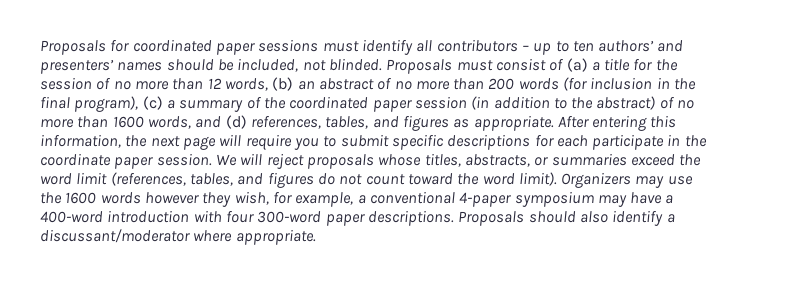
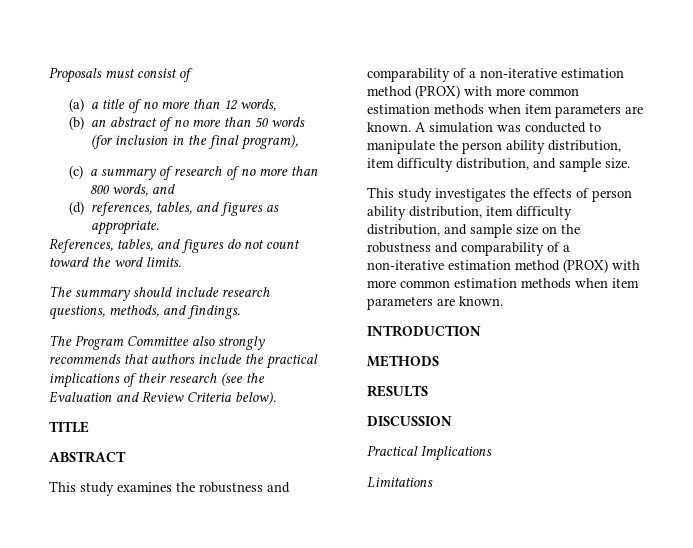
[40,39,684,55] [40,58,453,74] Proposals for coordinated paper sessions must identify all contributors – up to ten authors’ and presenters’ names should be included, not blinded. Proposals -> [49,67,102,83] Proposals
(564, 64) none -> (193, 75) //
[633,58,678,71] [40,77,92,90] for the session -> (125, 104) none
(268, 84) none -> (276, 105) //
[488,78,515,90] 200 -> [254,118,269,128] 50
(139, 104) none -> (298, 142) //
[263,96,695,112] [40,116,144,128] the coordinated paper session (in addition to the abstract) of no more than 1600 -> [173,166,318,180] [89,185,110,194] research of no more than 800
(222, 122) none -> (175, 189) //
[557,115,677,131] [40,134,707,150] [40,153,702,169] [40,172,186,186] After entering this information, the next page will require you to submit specific descriptions for each participate in the coordinate paper session. We will reject proposals whose titles, abstracts, or summaries exceed the word limit (references, -> [49,238,113,253] // References,
[518,172,693,188] [40,191,674,207] [40,210,675,226] [40,229,316,245] limit). Organizers may use the 1600 words however they wish, for example, a conventional 4-paper symposium may have a 400-word introduction with four 300-word paper descriptions. Proposals should also identify a discussant/moderator where appropriate. -> [146,257,181,267] [49,286,270,301] [49,305,240,320] [49,335,265,350] [49,354,318,369] [49,372,265,388] [49,391,276,405] [49,421,89,433] [49,451,126,463] [49,481,290,496] [367,68,624,82] [367,85,579,99] [367,104,643,118] [367,122,601,133] [367,140,621,154] [367,158,630,172] [367,187,632,202] [367,206,572,220] [367,224,580,238] [367,242,570,256] [367,259,640,273] [367,278,639,289] [367,296,503,310] [367,325,481,337] [367,355,439,367] [367,385,428,397] [367,416,452,426] [367,445,492,461] [367,477,433,488] limits. // The summary should include research questions, methods, and findings. // The Program Committee also strongly recommends that authors include the practical implications of their research (see the Evaluation and Review Criteria below). // TITLE // ABSTRACT // This study examines the robustness and comparability of a non-iterative estimation method (PROX) with more common estimation methods when item parameters are known. A simulation was conducted to manipulate the person ability distribution, item difficulty distribution, and sample size. // This study investigates the effects of person ability distribution, item difficulty distribution, and sample size on the robustness and comparability of a non-iterative estimation method (PROX) with more common estimation methods when item parameters are known. // INTRODUCTION // METHODS // RESULTS // DISCUSSION // Practical Implications // Limitations

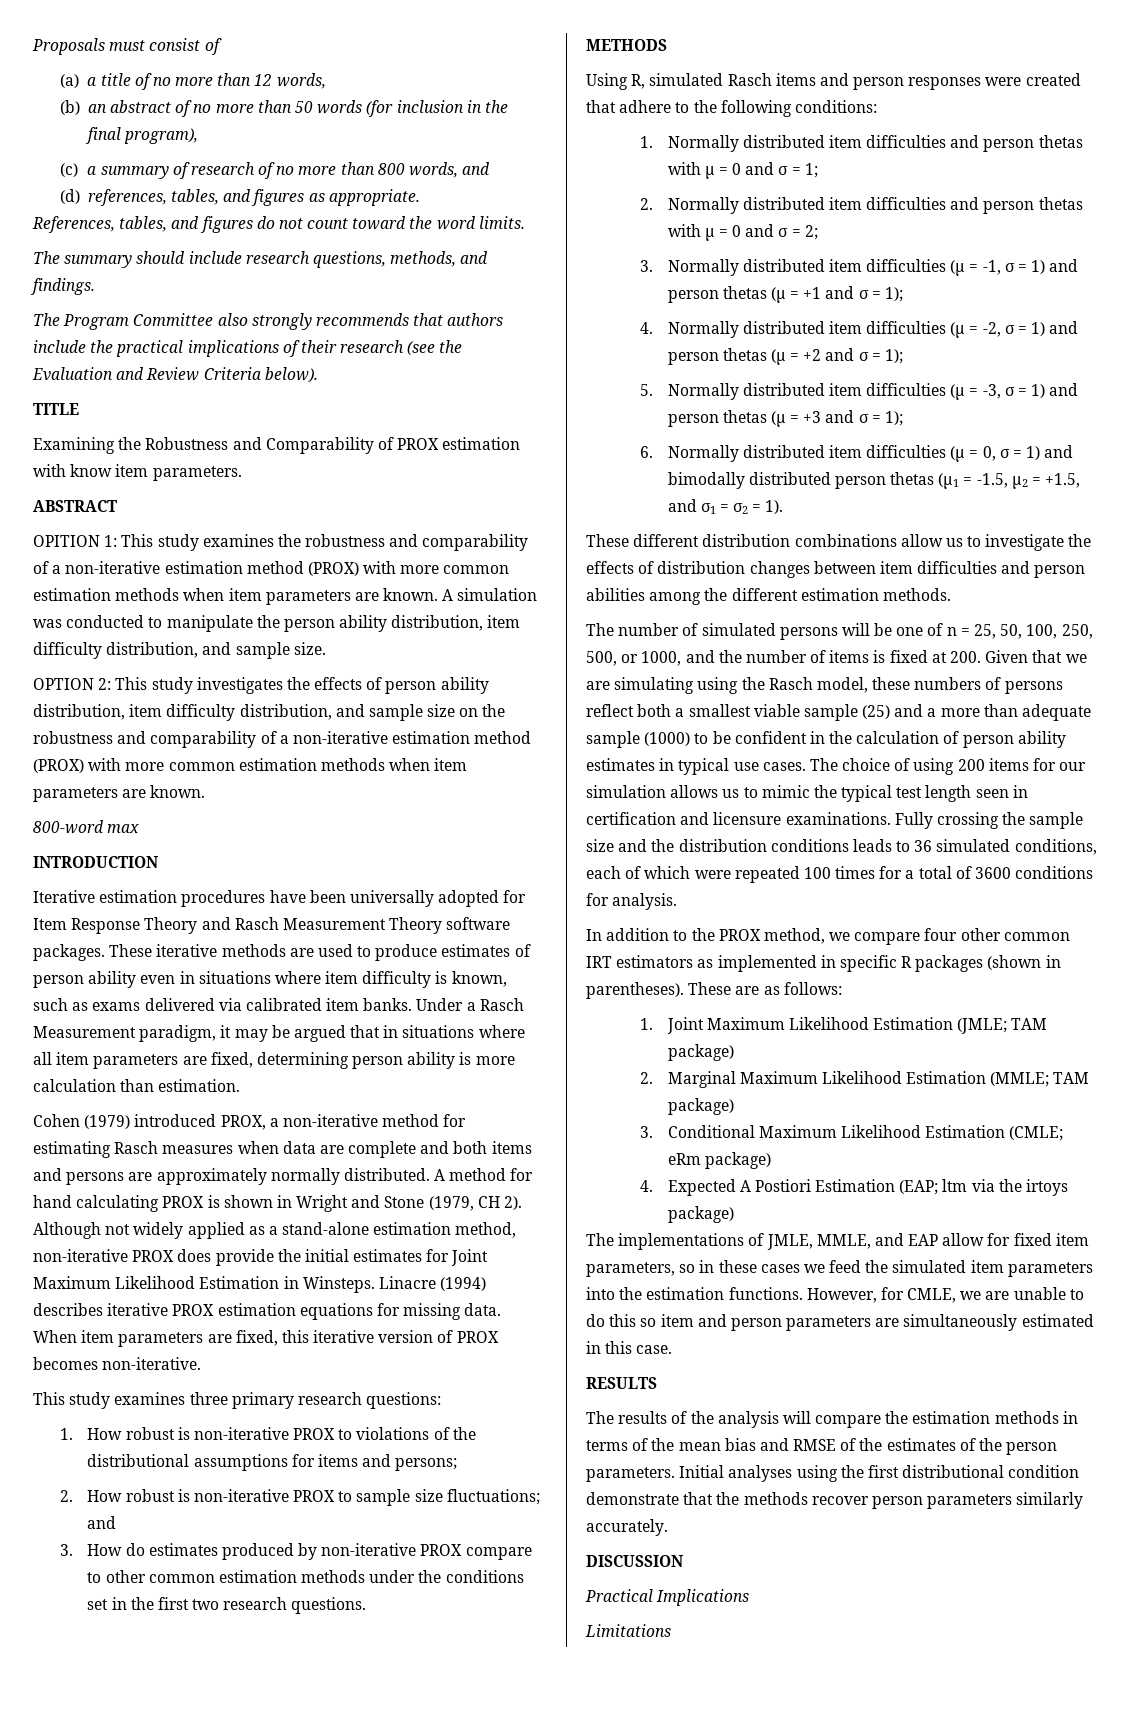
(89, 427) none -> [33,437,521,454] [33,464,242,481] // Examining the Robustness and Comparability of PROX estimation with know item parameters.
(126, 457) none -> [33,535,118,547] OPITION 1:
(630, 163) none -> [33,678,112,690] OPTION 2:
(503, 301) none -> [33,820,140,834] // 800-word max
[367,355,439,367] [367,385,428,397] METHODS // RESULTS -> [33,890,527,907] [33,917,511,934] [33,944,531,961] [33,971,507,988] [33,998,524,1011] [33,1025,525,1042] [33,1052,515,1069] [33,1079,241,1092] [33,1114,467,1130] [33,1141,532,1158] [33,1168,534,1185] [33,1195,523,1212] [33,1222,517,1239] [33,1249,489,1266] [33,1276,487,1293] [33,1303,502,1320] [33,1330,499,1347] [33,1357,202,1370] [33,1392,442,1409] [60,1427,476,1440] [87,1454,458,1471] [60,1489,540,1506] [87,1516,117,1529] [60,1543,532,1560] [87,1570,524,1583] [87,1597,367,1614] [586,39,667,51] [586,73,1081,90] [586,100,877,117] [640,135,1083,152] [667,162,818,179] [640,197,1083,214] [667,224,818,241] [640,259,1079,276] [667,286,903,303] [640,321,1079,338] [667,348,903,365] [640,383,1079,400] [667,410,903,427] [640,445,1074,462] [667,472,1081,489] [667,499,784,514] [586,534,1092,551] [586,561,1086,578] [586,588,951,605] [586,623,1093,640] [586,650,1087,666] [586,677,1063,694] [586,704,1092,721] [586,731,1066,748] [586,758,1087,775] [586,785,1028,802] [586,812,1084,829] [586,839,1097,855] [586,866,1094,883] [586,893,678,910] [586,928,1070,945] [586,955,1061,972] [586,982,842,999] [640,1017,1048,1034] [667,1044,734,1061] [640,1071,1090,1088] [667,1098,734,1115] [640,1125,1064,1141] [667,1152,771,1169] [640,1179,1068,1196] [667,1206,734,1223] [586,1233,1089,1250] [586,1260,1093,1277] [586,1287,1084,1303] [586,1314,1094,1331] [586,1341,673,1354] [586,1377,657,1389] [586,1411,1078,1428] [586,1438,1058,1455] [586,1465,1080,1482] [586,1492,1084,1509] [586,1519,668,1536] Iterative estimation procedures have been universally adopted for Item Response Theory and Rasch Measurement Theory software packages. These iterative methods are used to produce estimates of person ability even in situations where item difficulty is known, such as exams delivered via calibrated item banks. Under a Rasch Measurement paradigm, it may be argued that in situations where all item parameters are fixed, determining person ability is more calculation than estimation. // Cohen (1979) introduced PROX, a non-iterative method for estimating Rasch measures when data are complete and both items and persons are approximately normally distributed. A method for hand calculating PROX is shown in Wright and Stone (1979, CH 2). Although not widely applied as a stand-alone estimation method, non-iterative PROX does provide the initial estimates for Joint Maximum Likelihood Estimation in Winsteps. Linacre (1994) describes iterative PROX estimation equations for missing data. When item parameters are fixed, this iterative version of PROX becomes non-iterative. // This study examines three primary research questions: // 1. How robust is non-iterative PROX to violations of the distributional assumptions for items and persons; // 2. How robust is non-iterative PROX to sample size fluctuations; and // 3. How do estimates produced by non-iterative PROX compare to other common estimation methods under the conditions set in the first two research questions. // METHODS // Using R, simulated Rasch items and person responses were created that adhere to the following conditions: // 1. Normally distributed item difficulties and person thetas with μ = 0 and σ = 1; // 2. Normally distributed item difficulties and person thetas with μ = 0 and σ = 2; // 3. Normally distributed item difficulties (μ = -1, σ = 1) and person thetas (μ = +1 and σ = 1); // 4. Normally distributed item difficulties (μ = -2, σ = 1) and person thetas (μ = +2 and σ = 1); // 5. Normally distributed item difficulties (μ = -3, σ = 1) and person thetas (μ = +3 and σ = 1); // 6. Normally distributed item difficulties (μ = 0, σ = 1) and bimodally distributed person thetas (μ1 = -1.5, μ2 = +1.5, and σ1 = σ2 = 1). // These different distribution combinations allow us to investigate the effects of distribution changes between item difficulties and person abilities among the different estimation methods. // The number of simulated persons will be one of n = 25, 50, 100, 250, 500, or 1000, and the number of items is fixed at 200. Given that we are simulating using the Rasch model, these numbers of persons reflect both a smallest viable sample (25) and a more than adequate sample (1000) to be confident in the calculation of person ability estimates in typical use cases. The choice of using 200 items for our simulation allows us to mimic the typical test length seen in certification and licensure examinations. Fully crossing the sample size and the distribution conditions leads to 36 simulated conditions, each of which were repeated 100 times for a total of 3600 conditions for analysis. // In addition to the PROX method, we compare four other common IRT estimators as implemented in specific R packages (shown in parentheses). These are as follows: // 1. Joint Maximum Likelihood Estimation (JMLE; TAM package) // 2. Marginal Maximum Likelihood Estimation (MMLE; TAM package) // 3. Conditional Maximum Likelihood Estimation (CMLE; eRm package) // 4. Expected A Postiori Estimation (EAP; ltm via the irtoys package) // The implementations of JMLE, MMLE, and EAP allow for fixed item parameters, so in these cases we feed the simulated item parameters into the estimation functions. However, for CMLE, we are unable to do this so item and person parameters are simultaneously estimated in this case. // RESULTS // The results of the analysis will compare the estimation methods in terms of the mean bias and RMSE of the estimates of the person parameters. Initial analyses using the first distributional condition demonstrate that the methods recover person parameters similarly accurately.

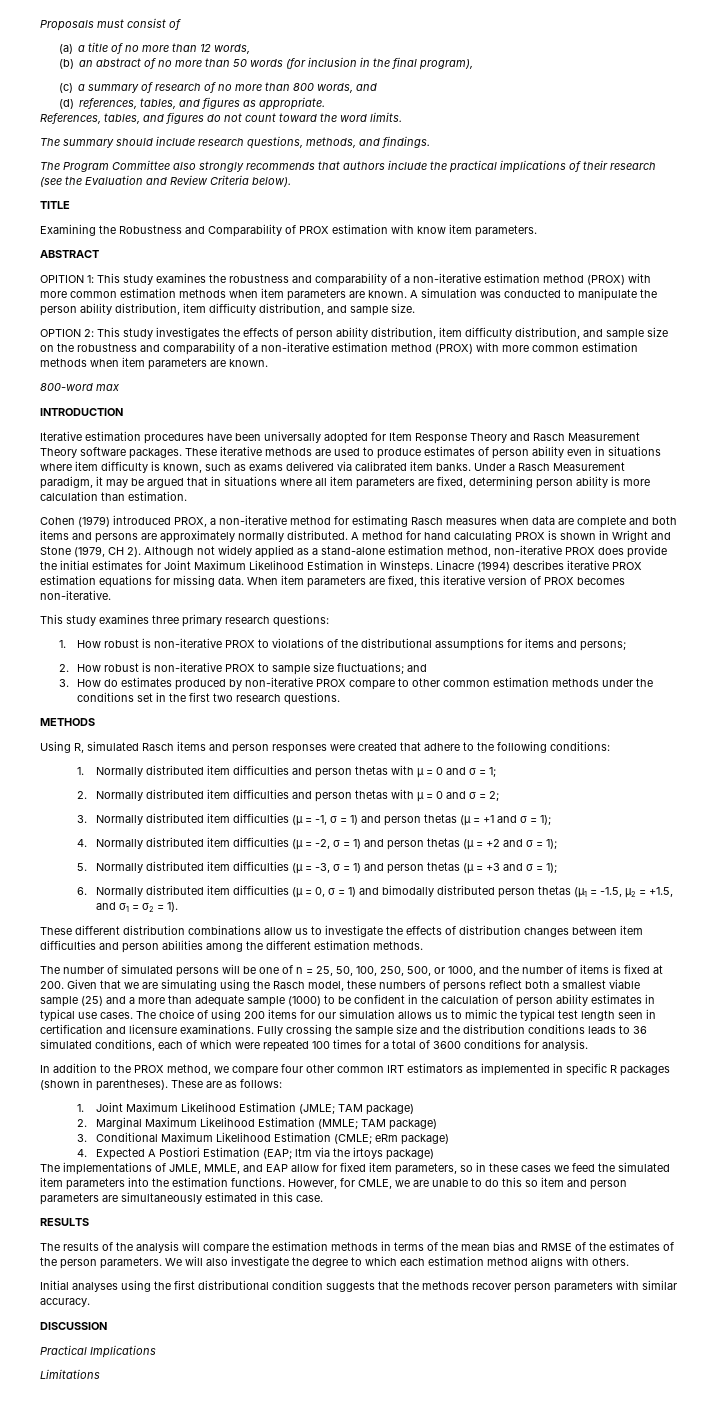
(675, 1474) none -> [165,1256,629,1268] We will also investigate the degree to which each estimation method aligns with others. //
[586,1492,679,1505] demonstrate -> [326,1281,375,1292] suggests
[1016,1492,1084,1509] [586,1519,668,1536] similarly accurately. -> [616,1280,677,1290] [40,1298,90,1307] with similar accuracy.

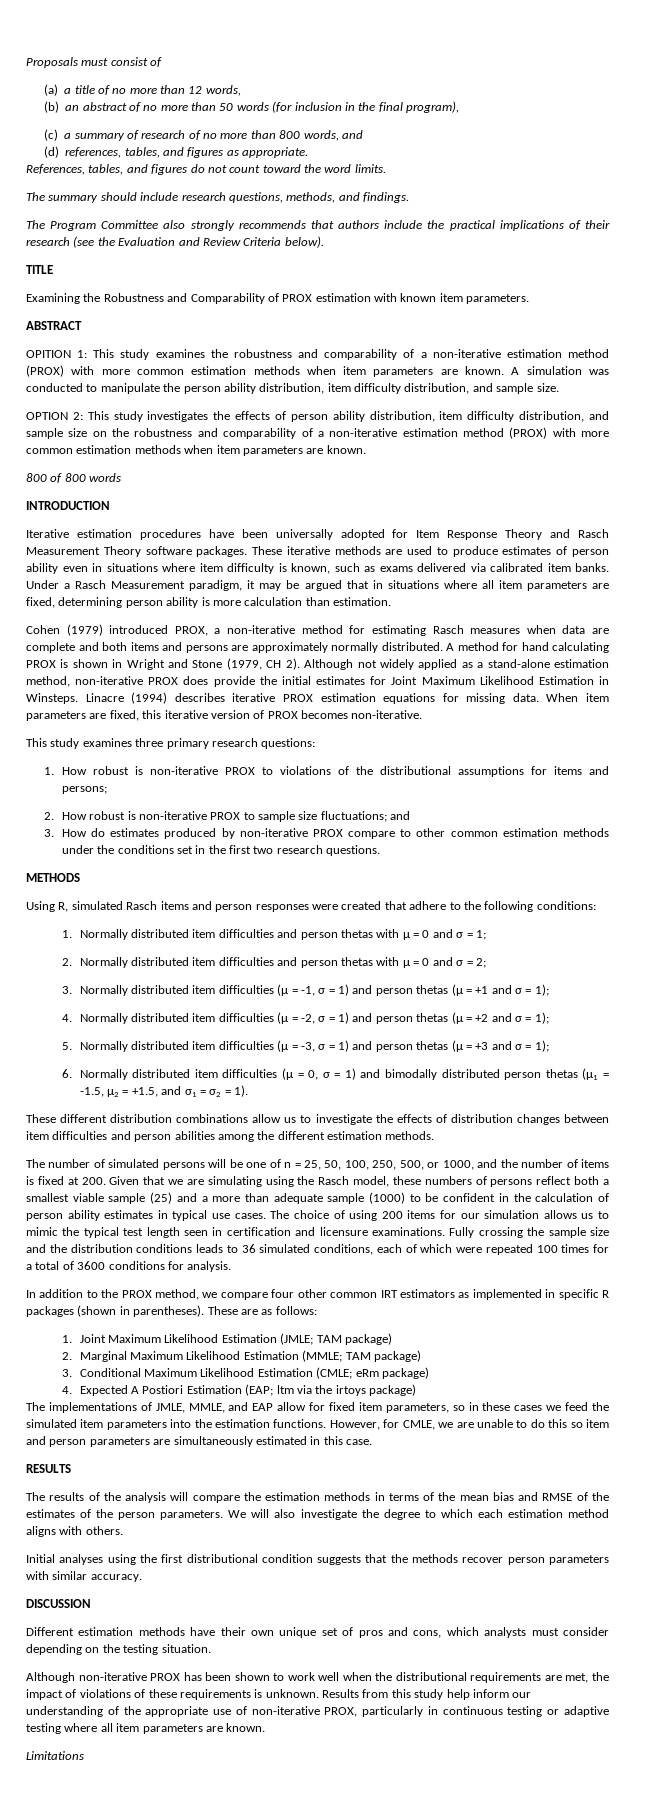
[417,226,446,234] know -> [400,293,437,302] known
[40,383,120,391] 800-word max -> [26,473,122,483] 800 of 800 words
[40,1345,156,1358] Practical Implications -> [26,1627,609,1638] [26,1644,211,1655] [26,1672,609,1683] [26,1689,532,1700] [26,1706,609,1717] [26,1723,266,1734] Different estimation methods have their own unique set of pros and cons, which analysts must consider depending on the testing situation. // Although non-iterative PROX has been shown to work well when the distributional requirements are met, the impact of violations of these requirements is unknown. Results from this study help inform our understanding of the appropriate use of non-iterative PROX, particularly in continuous testing or adaptive testing where all item parameters are known.

